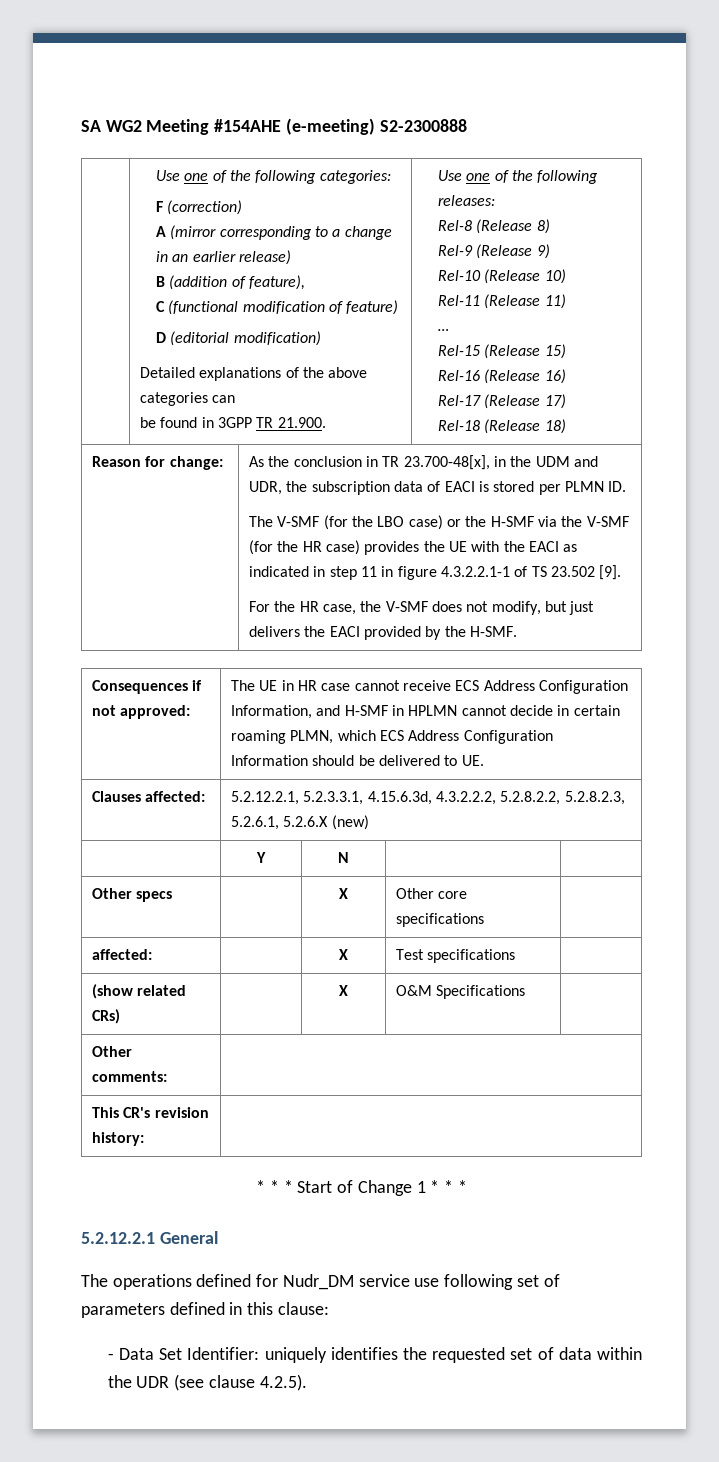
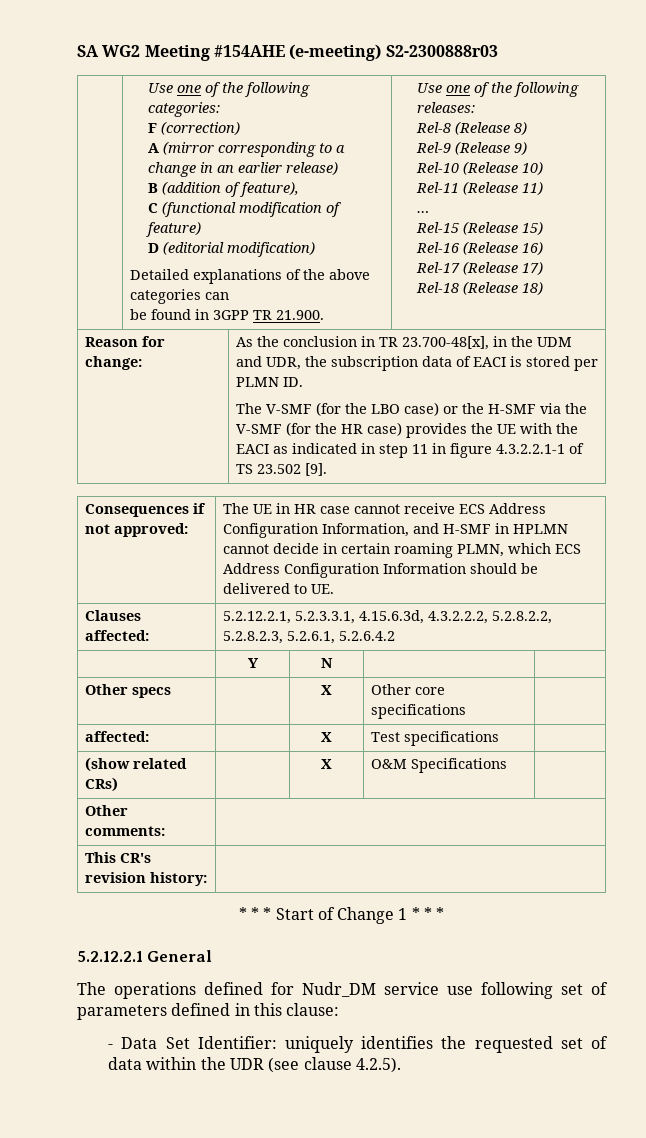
[379,119,467,132] S2-2300888 -> [385,45,498,57] S2-2300888r03
[249,601,595,615] [249,626,518,640] // For the HR case, the V-SMF does not modify, but just delivers the EACI provided by the H-SMF. -> (327, 469) none
[283,815,369,830] 5.2.6.X (new) -> [338,631,395,641] 5.2.6.4.2

